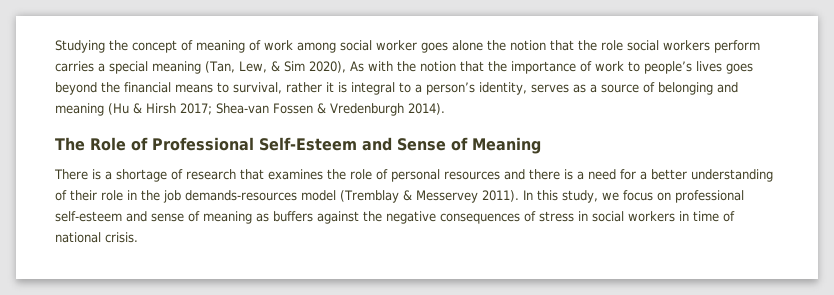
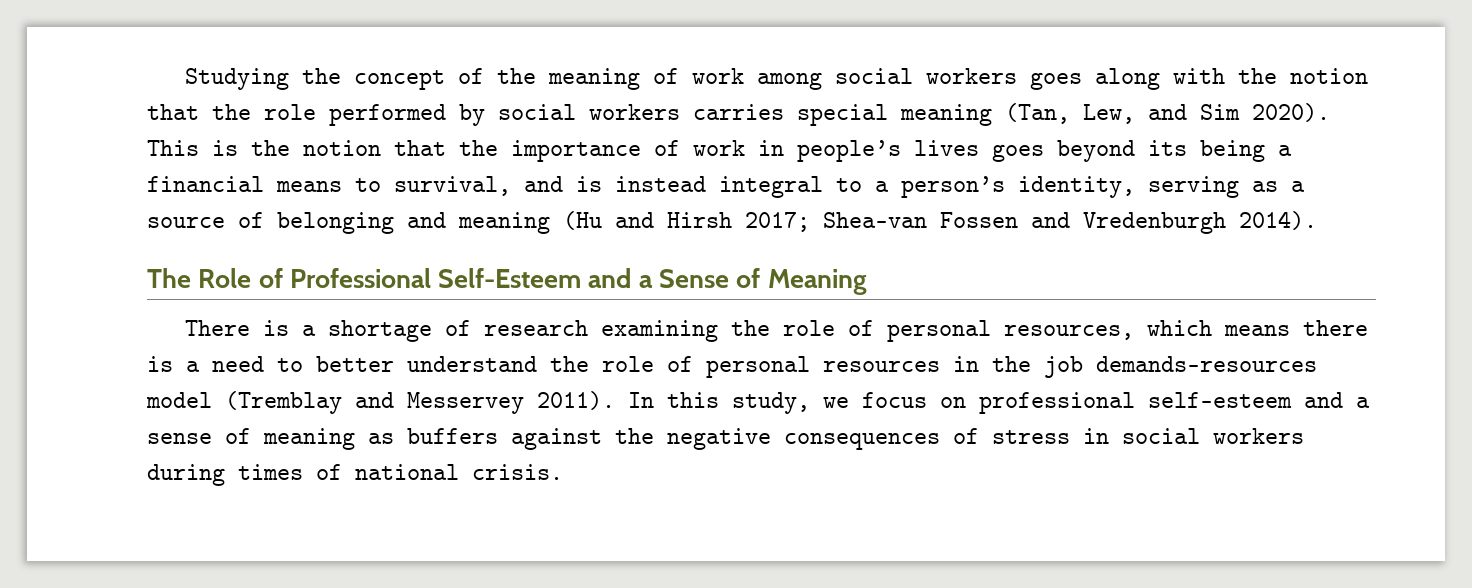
(193, 45) none -> [497,68,537,84] the
[376,40,483,53] worker goes alone -> [926,68,1226,90] workers goes along with
[627,40,760,53] [55,61,393,74] social workers perform carries a special meaning (Tan, Lew, & Sim 2020), As with -> [329,103,1330,126] [147,140,238,156] performed by social workers carries special meaning (Tan, Lew, and Sim 2020). This is
[627,61,640,72] to -> [758,140,784,156] in
[101,82,120,93] the -> [1148,140,1292,162] its being a
[286,82,347,93] rather it is -> [524,176,706,192] and is instead
[531,84,569,93] serves -> [1148,176,1239,198] serving
[133,103,142,114] & -> [615,212,654,228] and
[317,103,326,114] & -> [1031,212,1070,228] and
(392, 144) none -> [638,275,653,288] a
[240,169,323,180] that examines -> [601,320,1369,342] [147,356,537,372] examining the role of personal resources, which means there is a need to better understand
[504,169,773,182] [55,190,123,201] and there is a need for a better understanding of their role -> (940, 366) none
[402,190,412,201] & -> [355,392,394,408] and
(147, 216) none -> [1356,397,1370,408] a
[679,211,719,222] in time -> [147,464,303,486] during times

